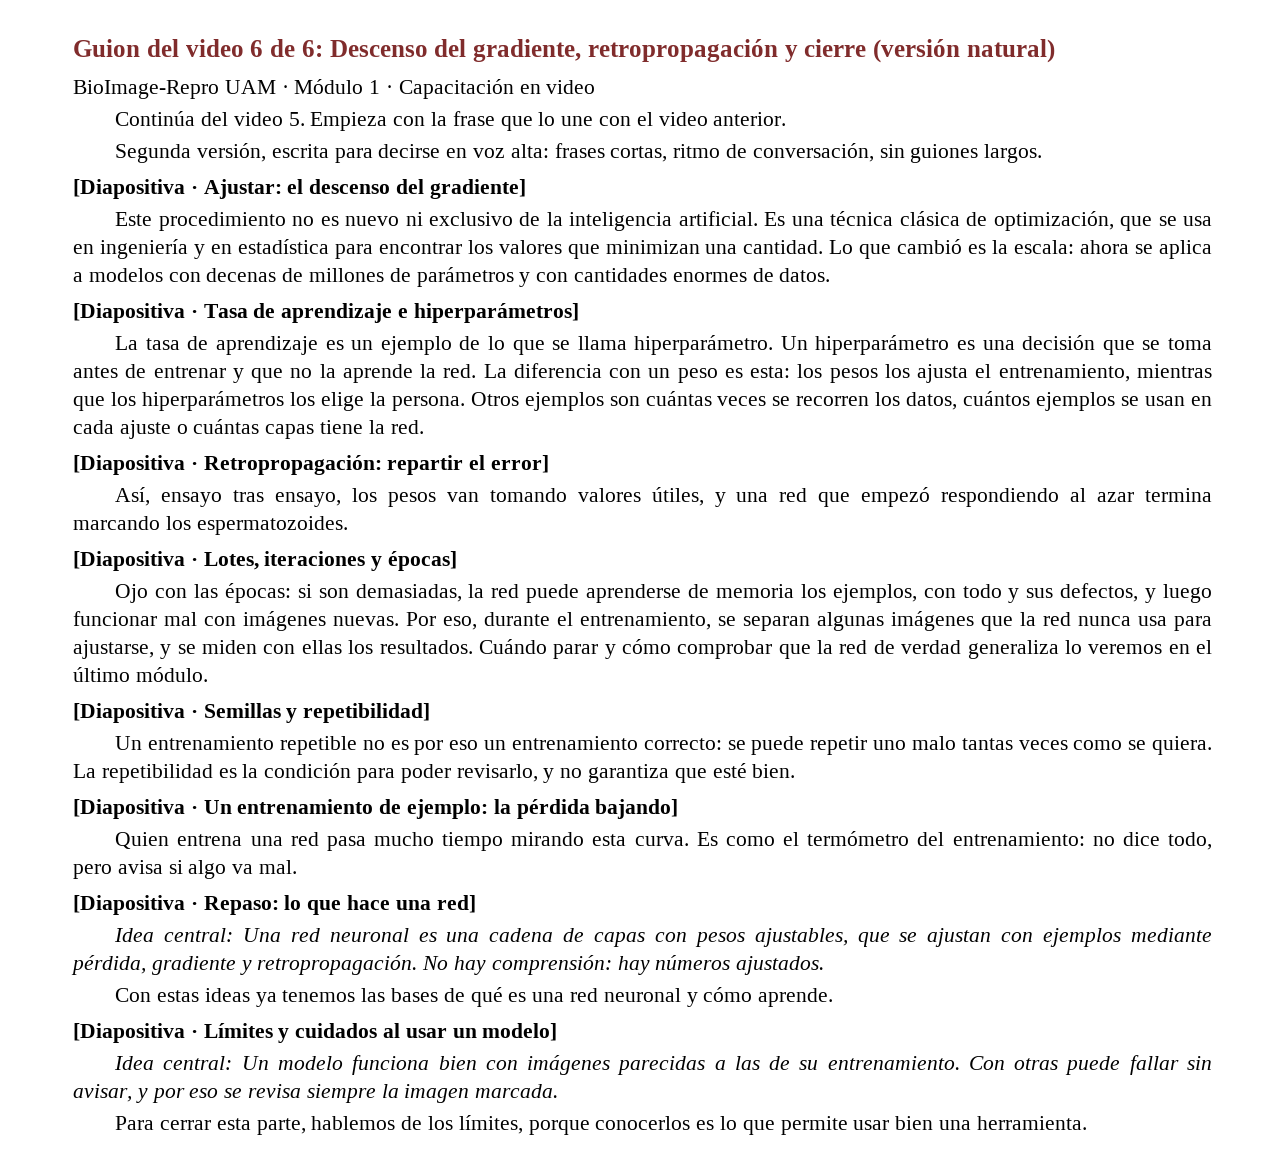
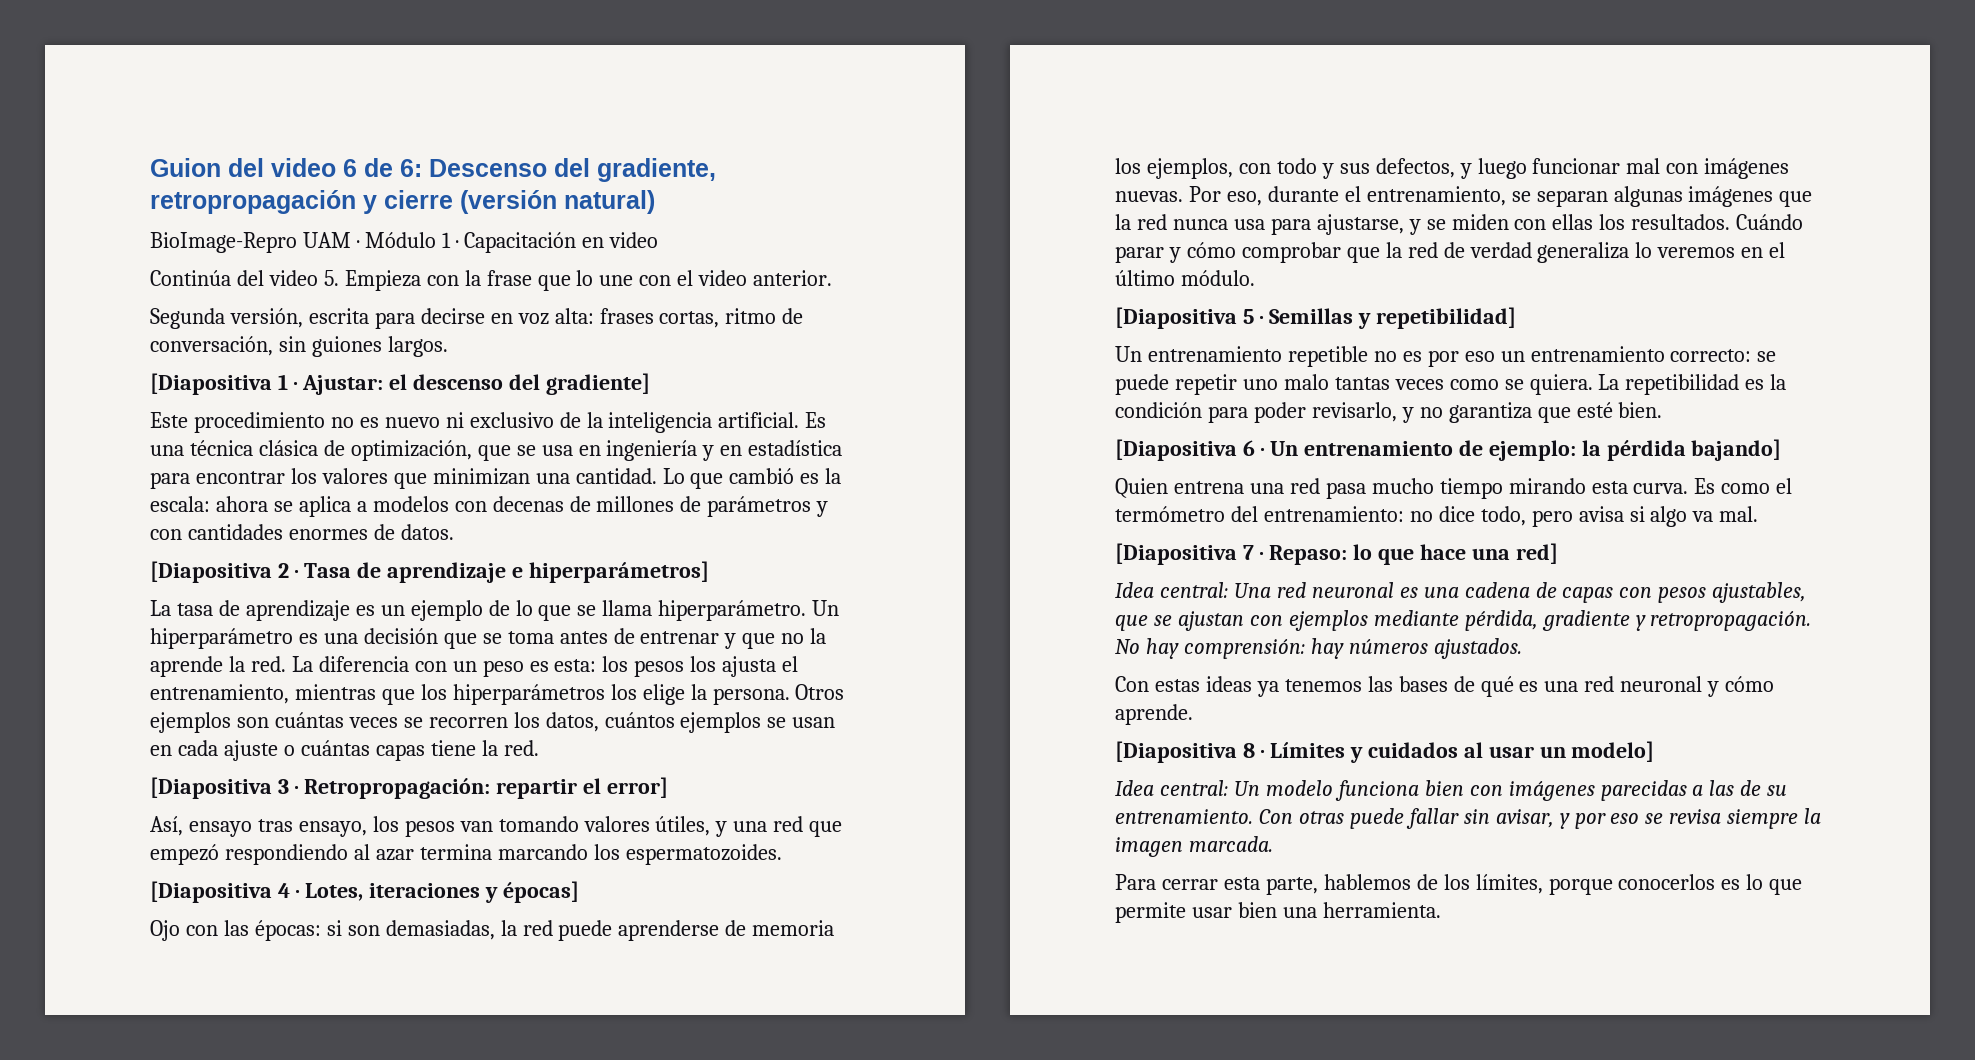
(185, 189) none -> [277,374,288,390] 1
(185, 313) none -> [277,563,289,578] 2
(185, 465) none -> [277,779,289,794] 3
(185, 561) none -> [277,883,290,898] 4
(185, 713) none -> [1242,309,1254,324] 5
(185, 809) none -> [1242,440,1255,456] 6
(185, 905) none -> [1242,545,1254,560] 7
(185, 1033) none -> [1242,743,1255,758] 8

